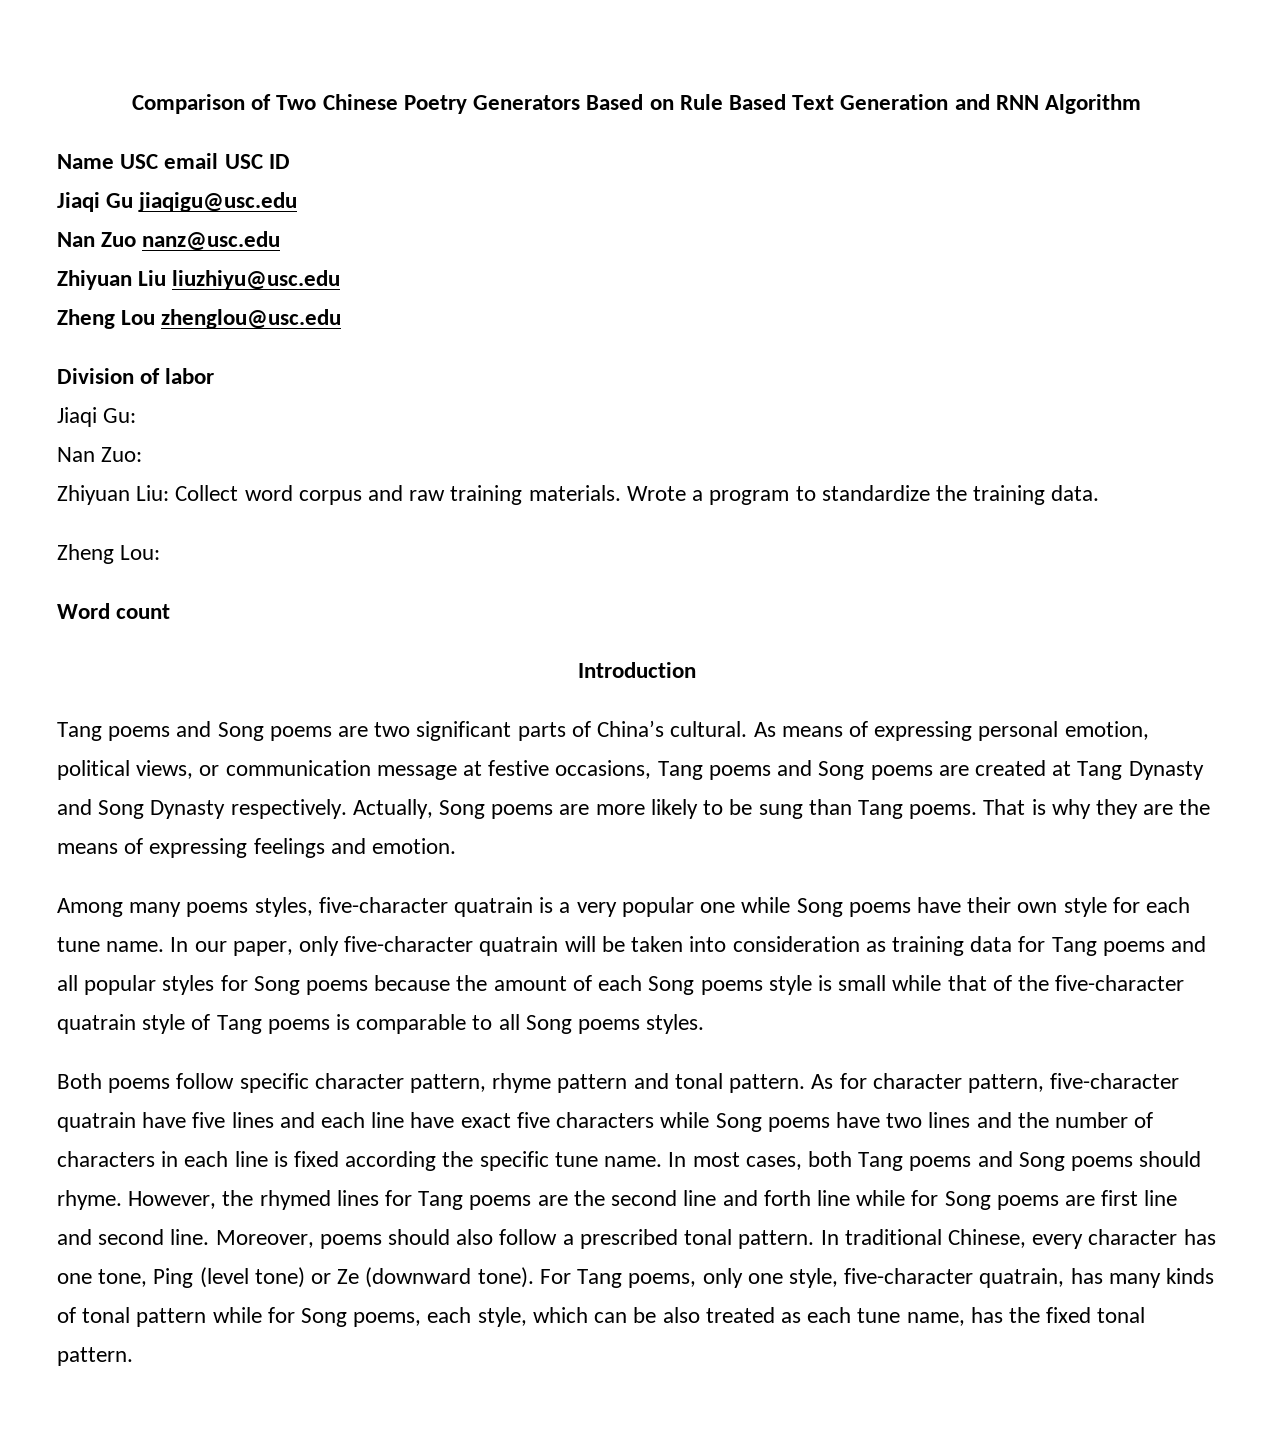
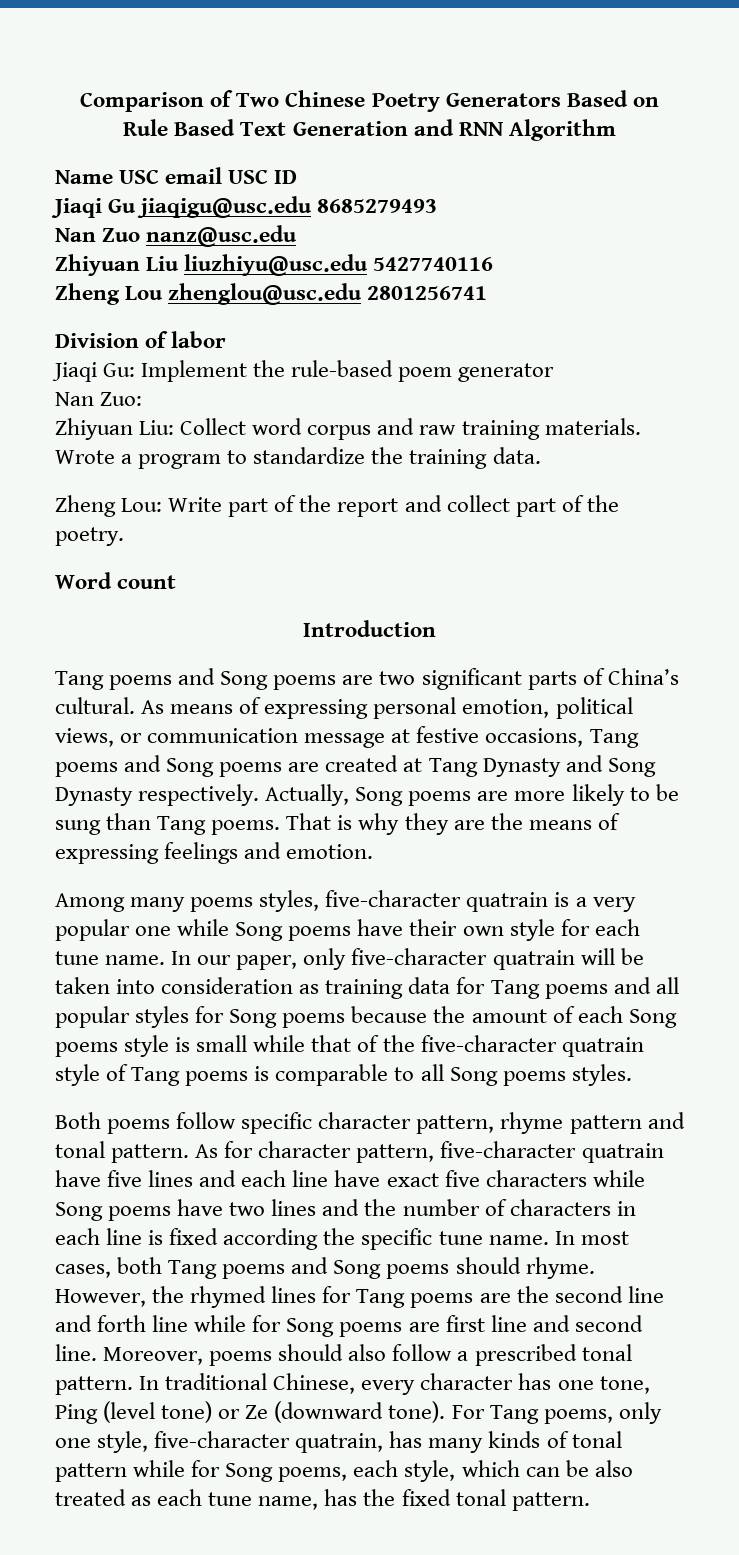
(298, 202) none -> [317,199,438,213] 8685279493
(341, 280) none -> [373,257,494,271] 5427740116
(342, 319) none -> [367,286,488,300] 2801256741
(137, 415) none -> [141,360,555,382] Implement the rule-based poem generator
(161, 552) none -> [168,495,619,517] [55,527,124,546] Write part of the report and collect part of the poetry.

